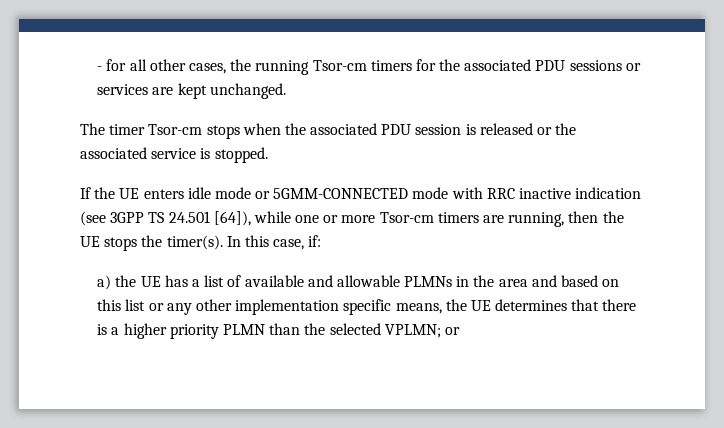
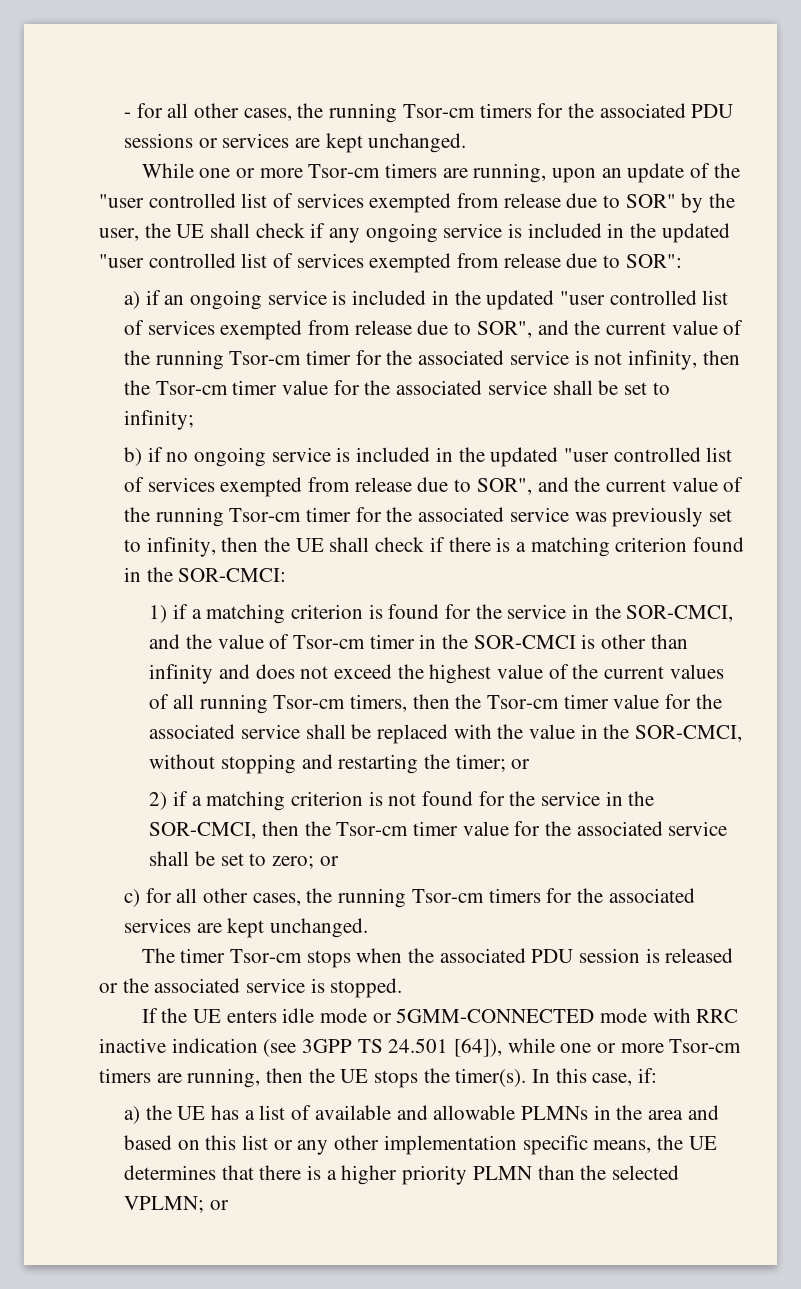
(286, 91) none -> [141,163,740,183] [99,193,736,213] [99,223,730,243] [99,253,682,273] [124,290,729,310] [124,320,744,340] [124,350,740,370] [124,380,670,395] [124,410,195,430] [124,447,733,467] [124,477,744,497] [124,507,732,527] [124,537,744,557] [124,567,287,582] [149,604,734,624] [149,634,688,649] [149,664,724,684] [149,694,722,714] [149,724,742,744] [149,754,531,774] [149,791,655,811] [149,821,728,839] [149,851,339,869] [124,888,695,908] [124,918,369,938] // While one or more Tsor-cm timers are running, upon an update of the "user controlled list of services exempted from release due to SOR" by the user, the UE shall check if any ongoing service is included in the updated "user controlled list of services exempted from release due to SOR": // a) if an ongoing service is included in the updated "user controlled list of services exempted from release due to SOR", and the current value of the running Tsor-cm timer for the associated service is not infinity, then the Tsor-cm timer value for the associated service shall be set to infinity; // b) if no ongoing service is included in the updated "user controlled list of services exempted from release due to SOR", and the current value of the running Tsor-cm timer for the associated service was previously set to infinity, then the UE shall check if there is a matching criterion found in the SOR-CMCI: // 1) if a matching criterion is found for the service in the SOR-CMCI, and the value of Tsor-cm timer in the SOR-CMCI is other than infinity and does not exceed the highest value of the current values of all running Tsor-cm timers, then the Tsor-cm timer value for the associated service shall be replaced with the value in the SOR-CMCI, without stopping and restarting the timer; or // 2) if a matching criterion is not found for the service in the SOR-CMCI, then the Tsor-cm timer value for the associated service shall be set to zero; or // c) for all other cases, the running Tsor-cm timers for the associated services are kept unchanged.

